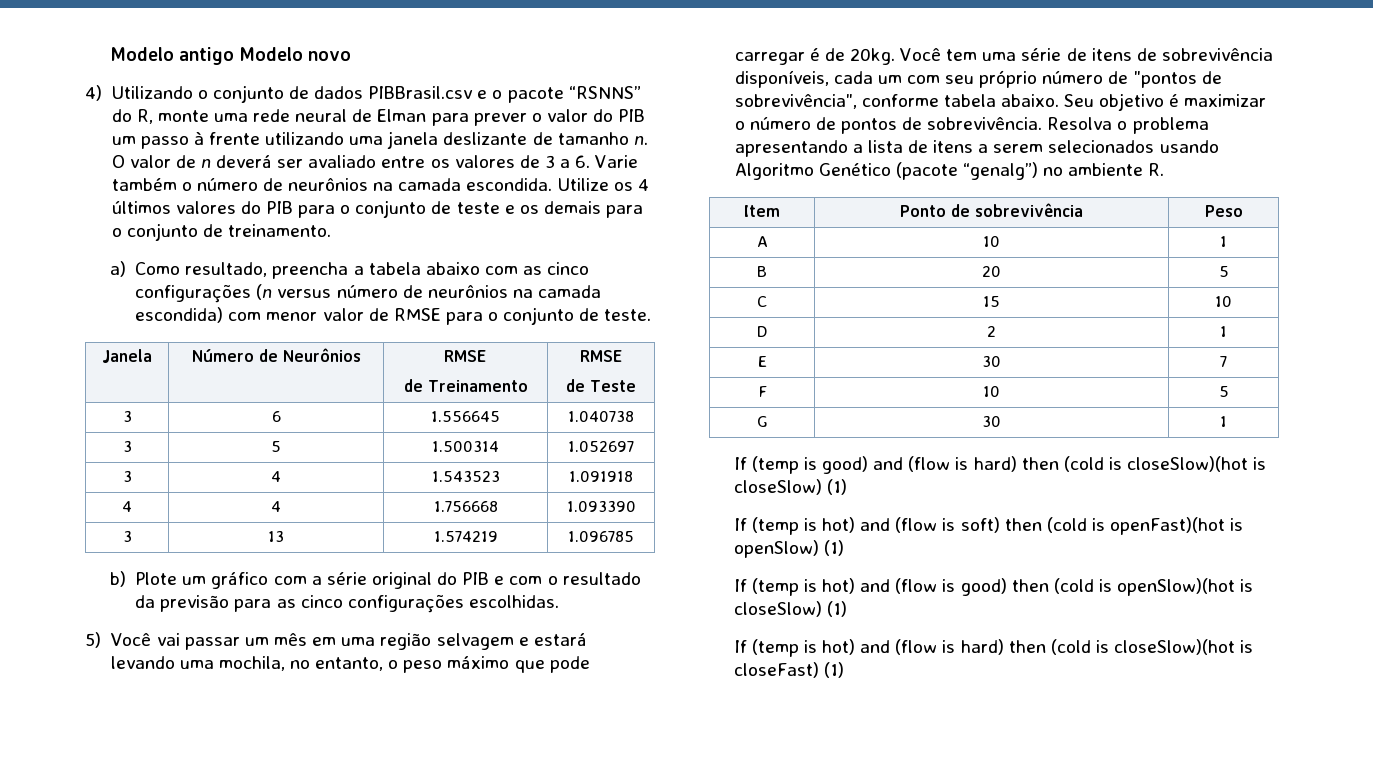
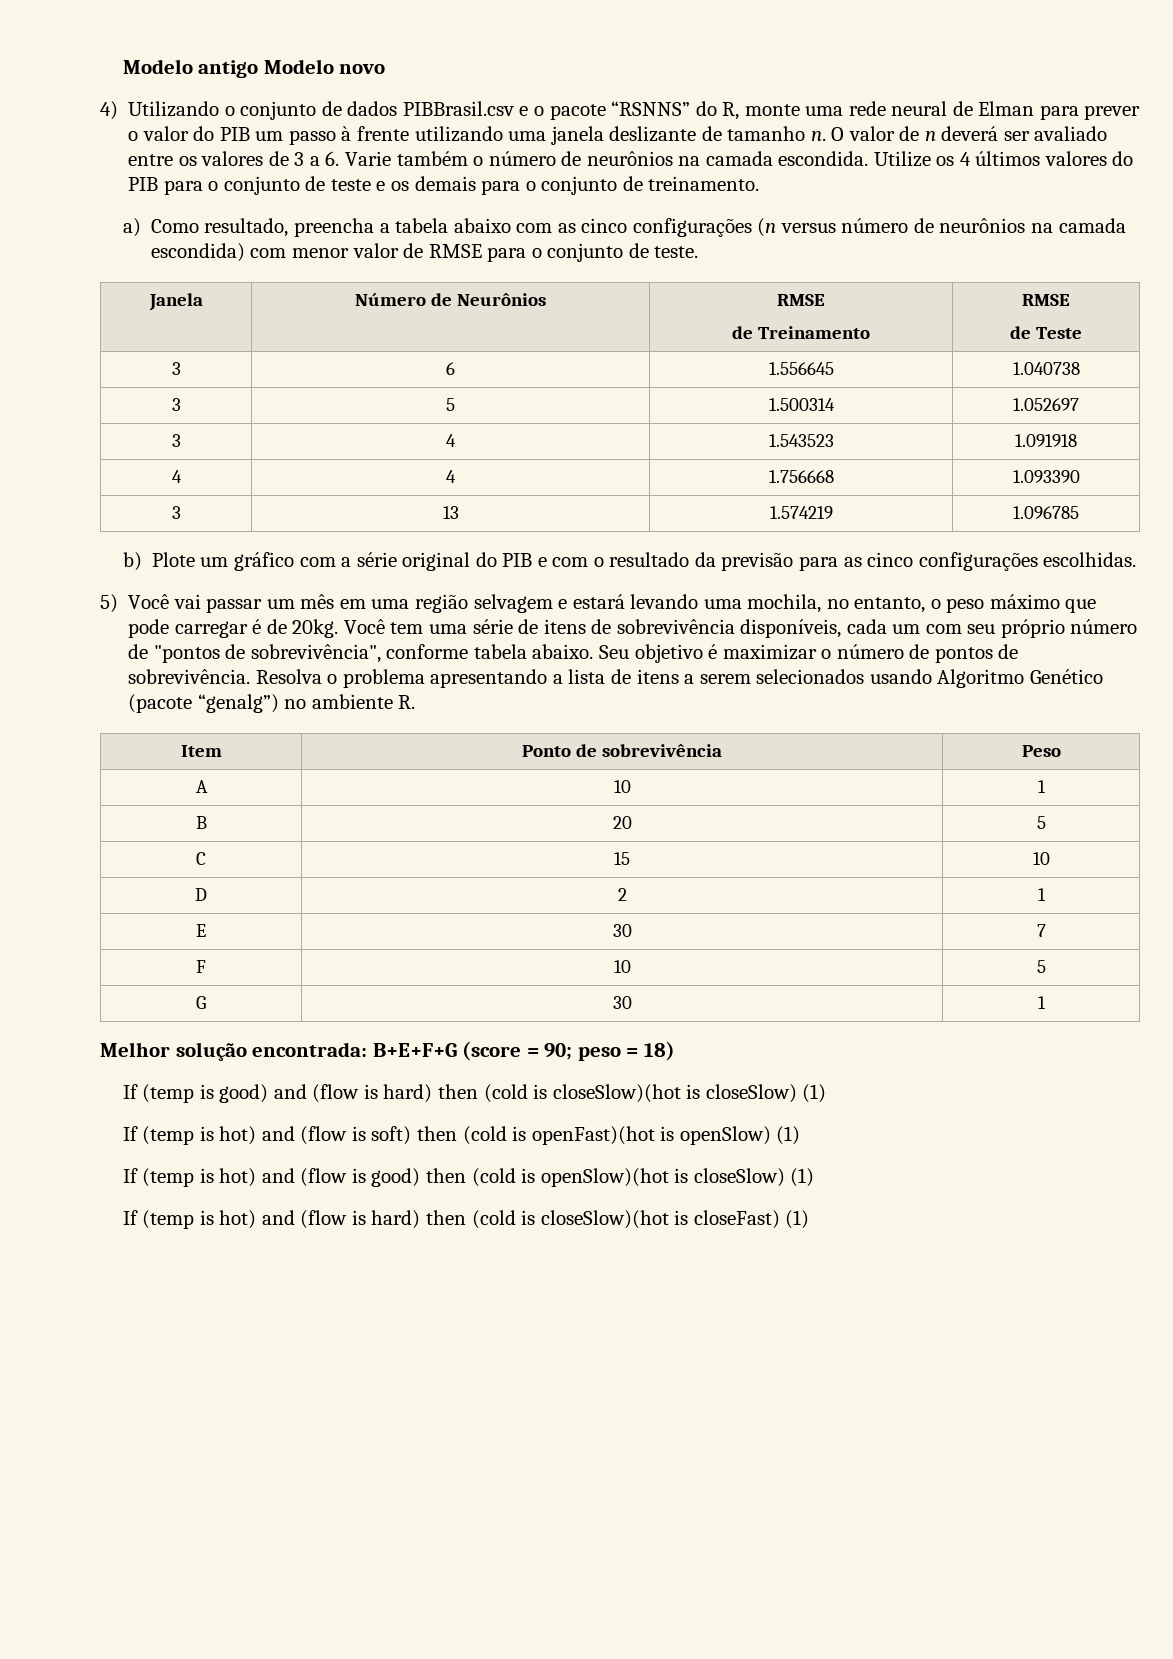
(1227, 421) none -> [100,1041,675,1061] // Melhor solução encontrada: B+E+F+G (score = 90; peso = 18)

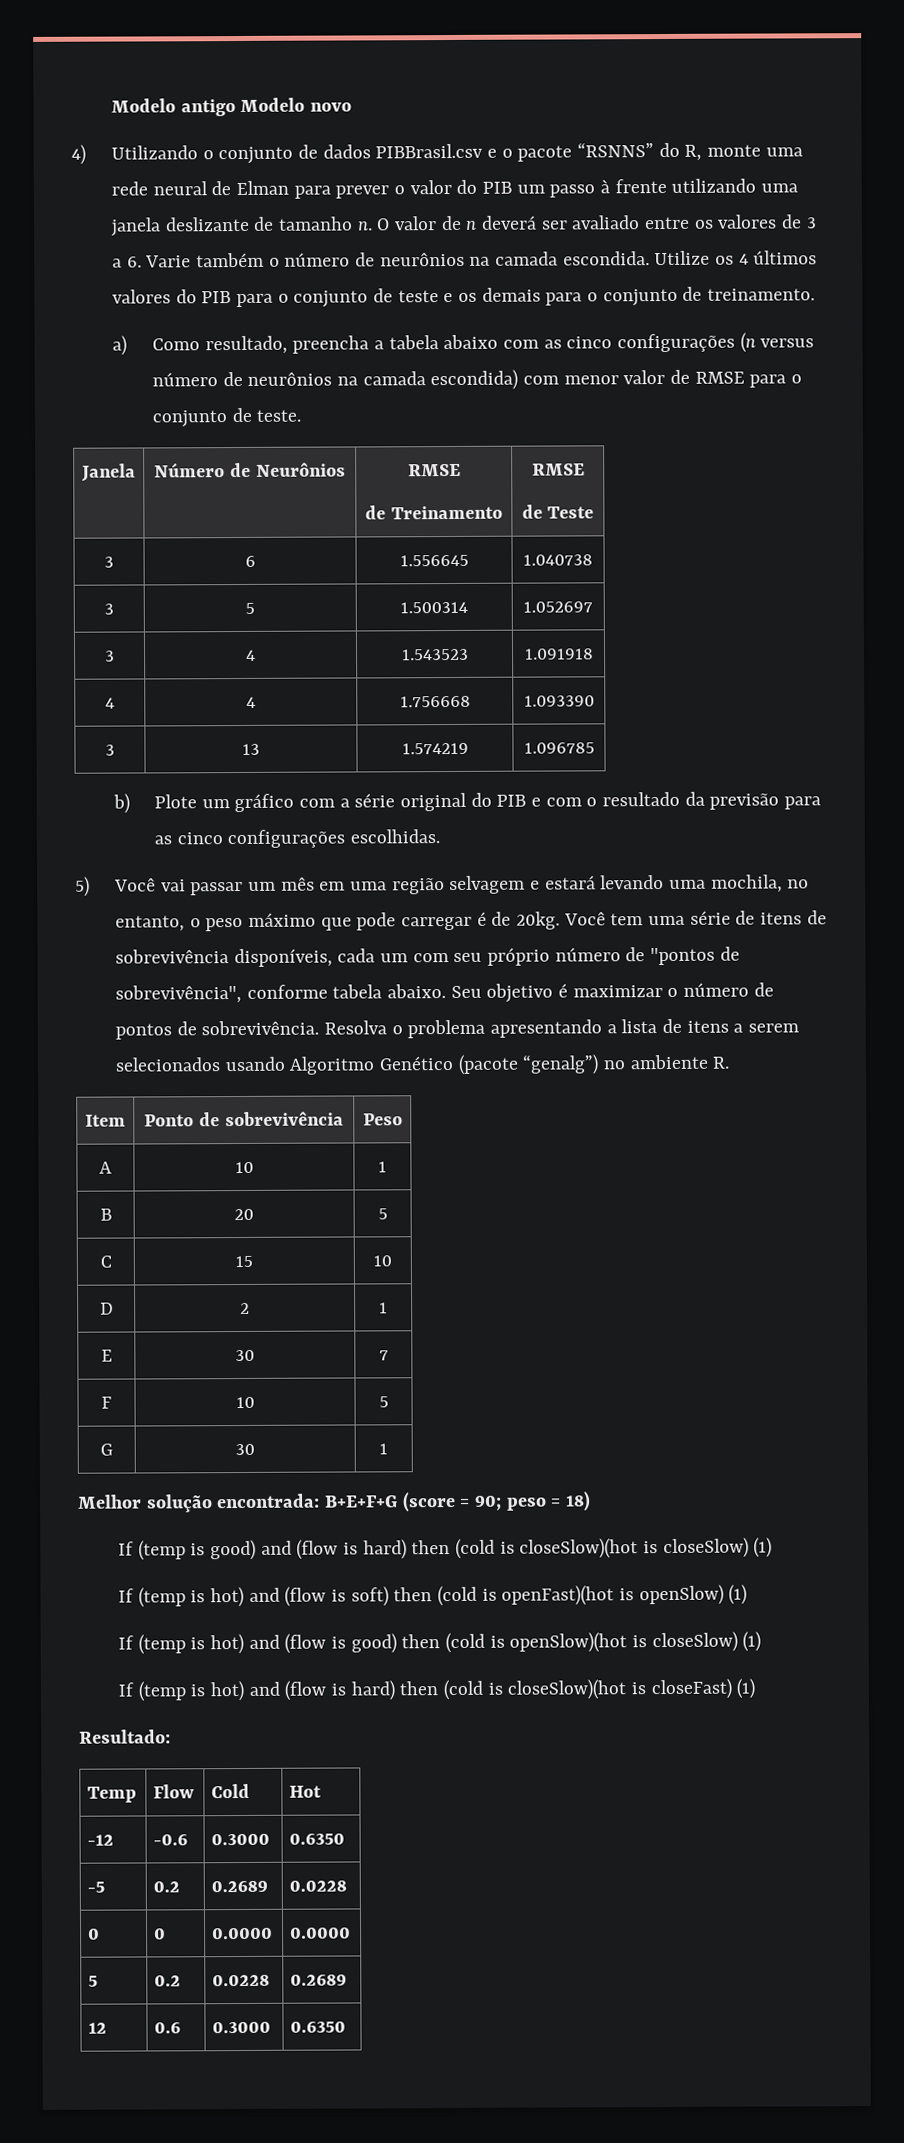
(810, 1219) none -> [79,1729,171,1744] [87,1786,138,1803] [153,1784,196,1799] [211,1783,251,1799] [289,1785,323,1798] [87,1834,115,1846] [153,1834,189,1846] [211,1833,271,1846] [289,1833,346,1845] [87,1881,106,1893] [153,1881,181,1893] [211,1880,269,1893] [289,1880,348,1892] [88,1928,101,1940] [154,1928,167,1940] [212,1927,274,1940] [290,1927,352,1939] [88,1975,99,1987] [154,1975,182,1987] [212,1974,271,1987] [290,1974,348,1986] [88,2022,108,2034] [154,2022,182,2034] [212,2021,272,2034] [290,2021,347,2033] // Resultado: // Temp | Flow | Cold | Hot // -12 | -0.6 | 0.3000 | 0.6350 // -5 | 0.2 | 0.2689 | 0.0228 // 0 | 0 | 0.0000 | 0.0000 // 5 | 0.2 | 0.0228 | 0.2689 // 12 | 0.6 | 0.3000 | 0.6350

